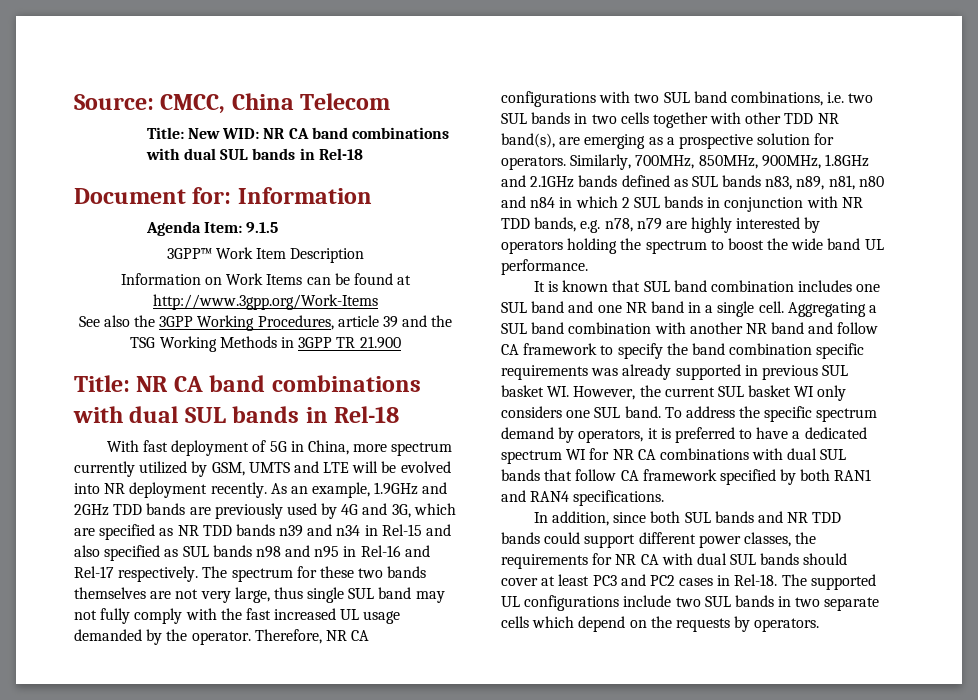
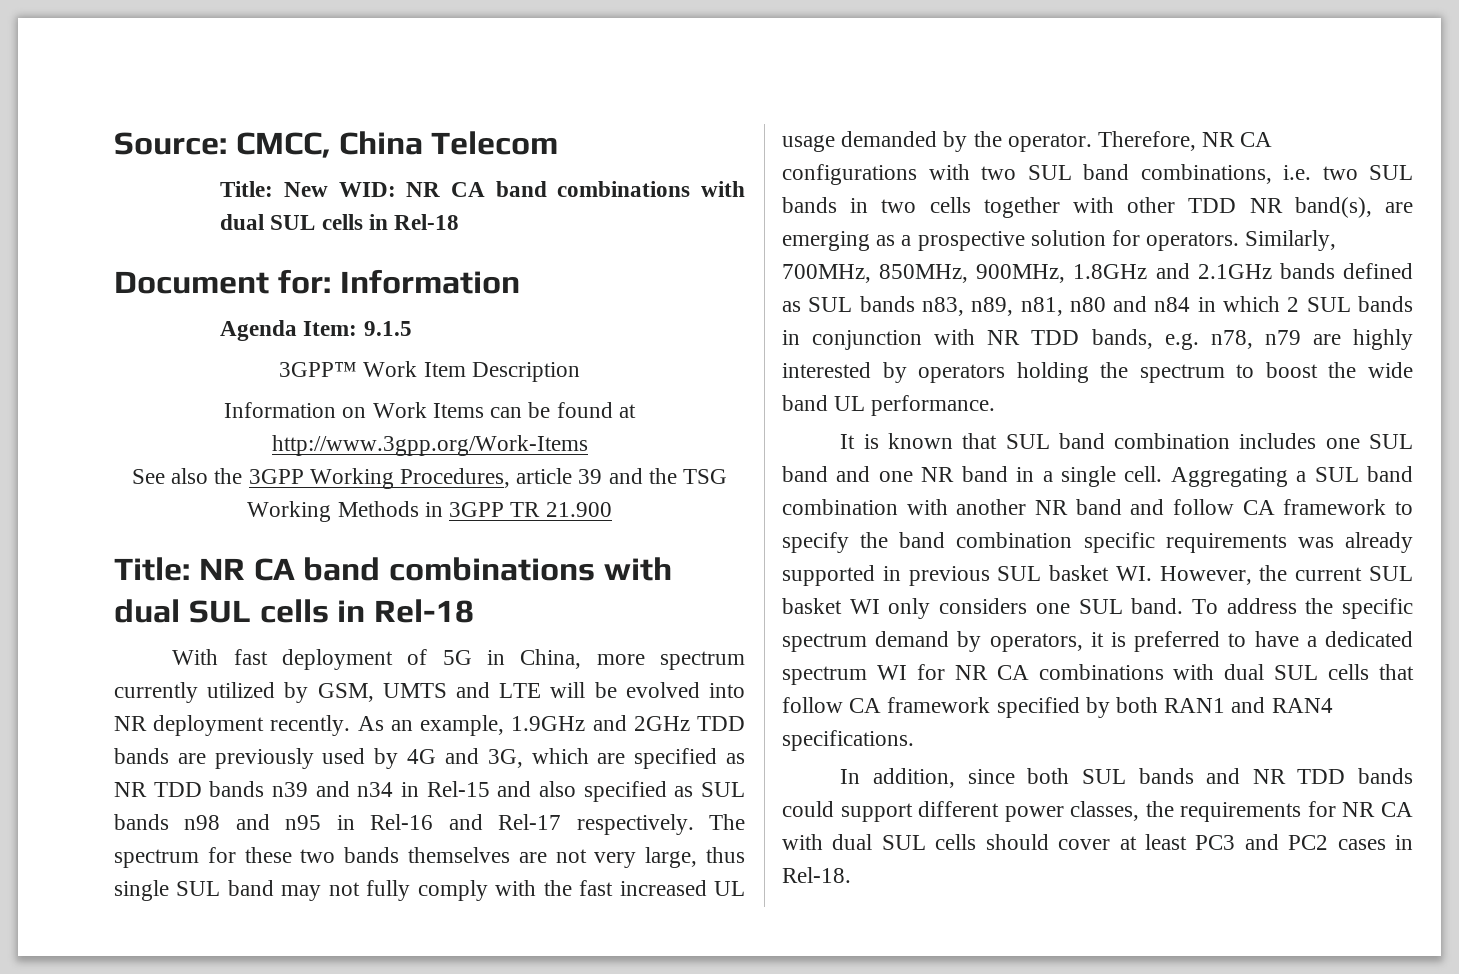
[252,148,296,160] bands -> [321,214,363,230] cells
[232,406,300,423] bands -> [259,599,329,623] cells
[501,469,540,481] bands -> [1328,664,1370,680] cells
[760,553,800,565] bands -> [935,834,977,850] cells
[781,574,876,590] [501,595,880,611] [501,616,820,632] The supported UL configurations include two SUL bands in two separate cells which depend on the requests by operators. -> (851, 875) none

